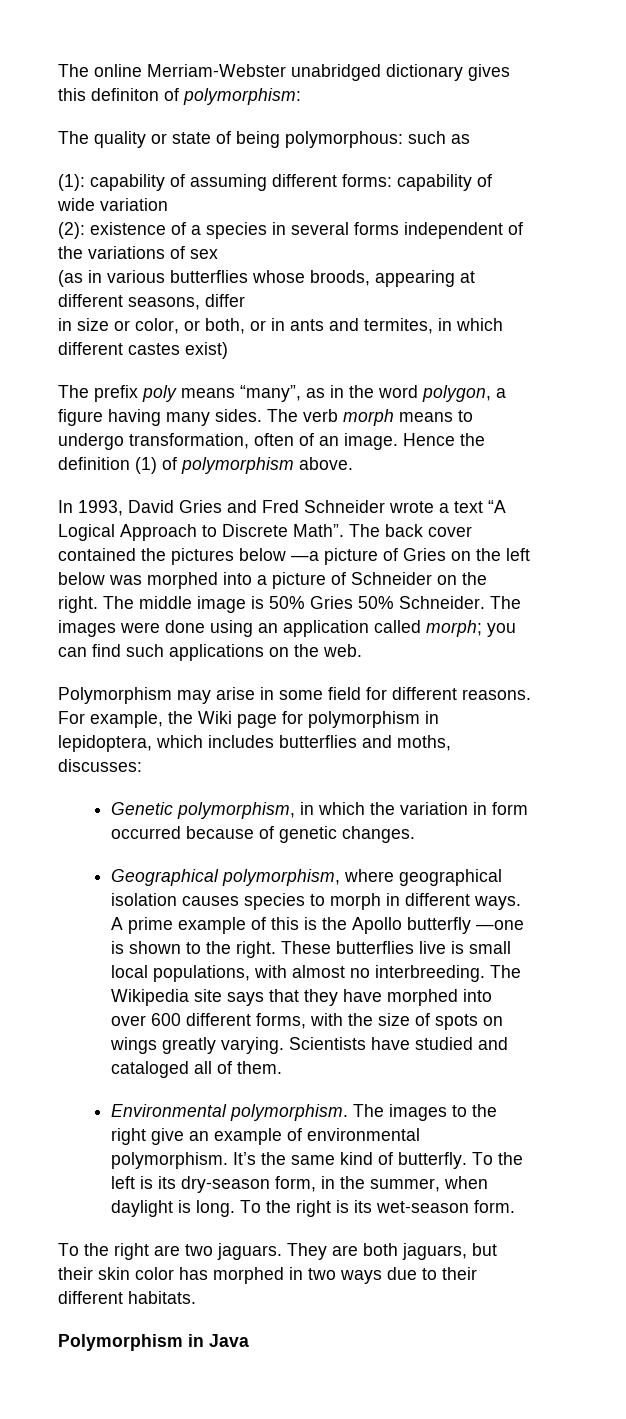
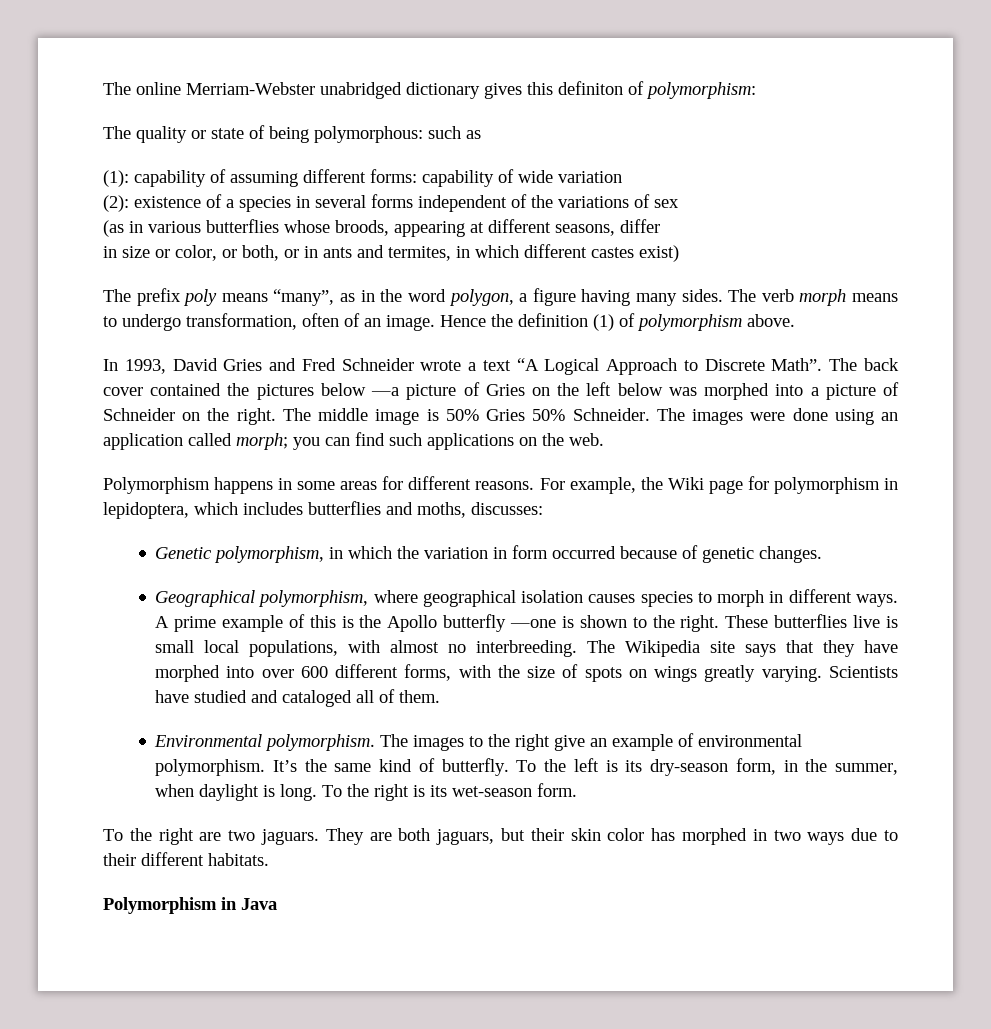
[177,687,255,704] may arise -> [214,477,274,494] happens
[328,687,361,700] field -> [340,481,378,490] areas

